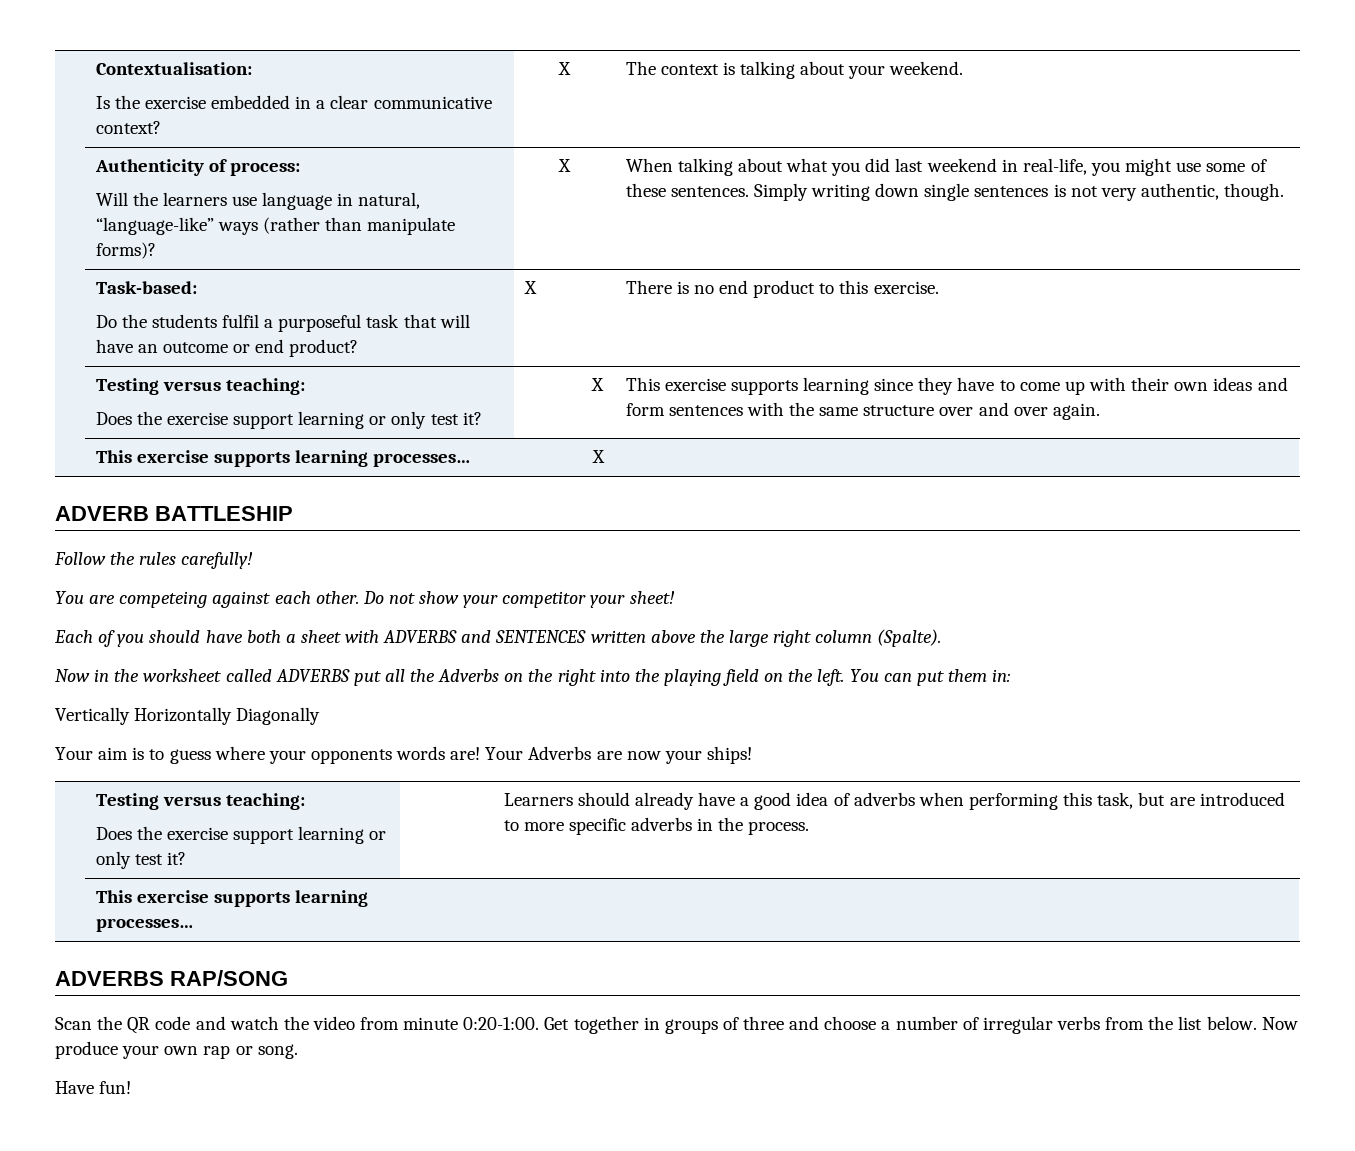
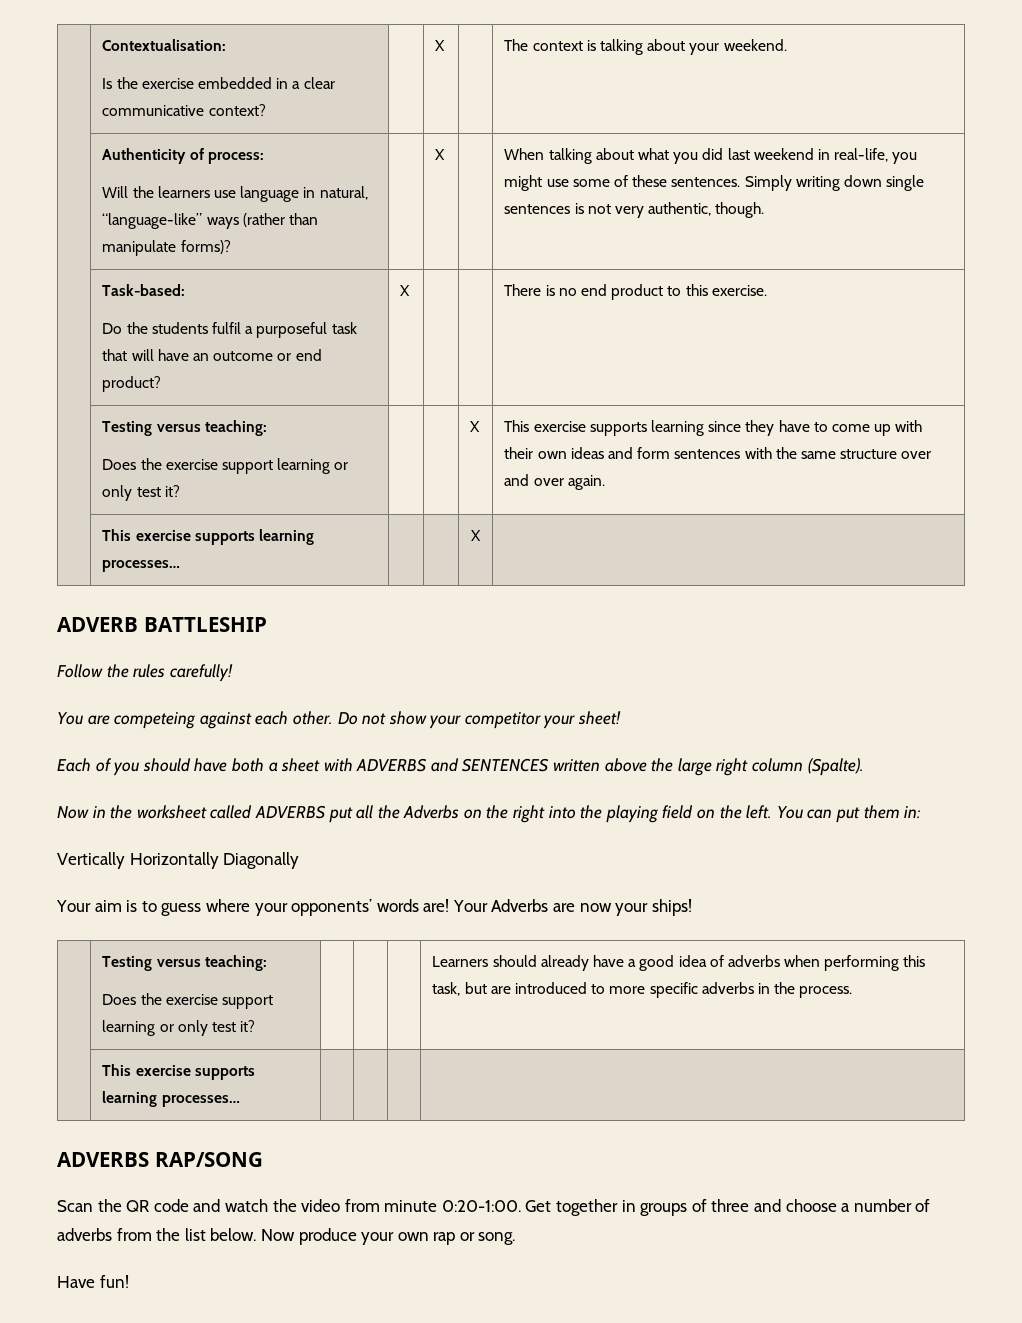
[310,749,392,764] opponents -> [291,899,373,916] opponents’
[982,1016,1100,1034] irregular verbs -> [57,1228,112,1241] adverbs

